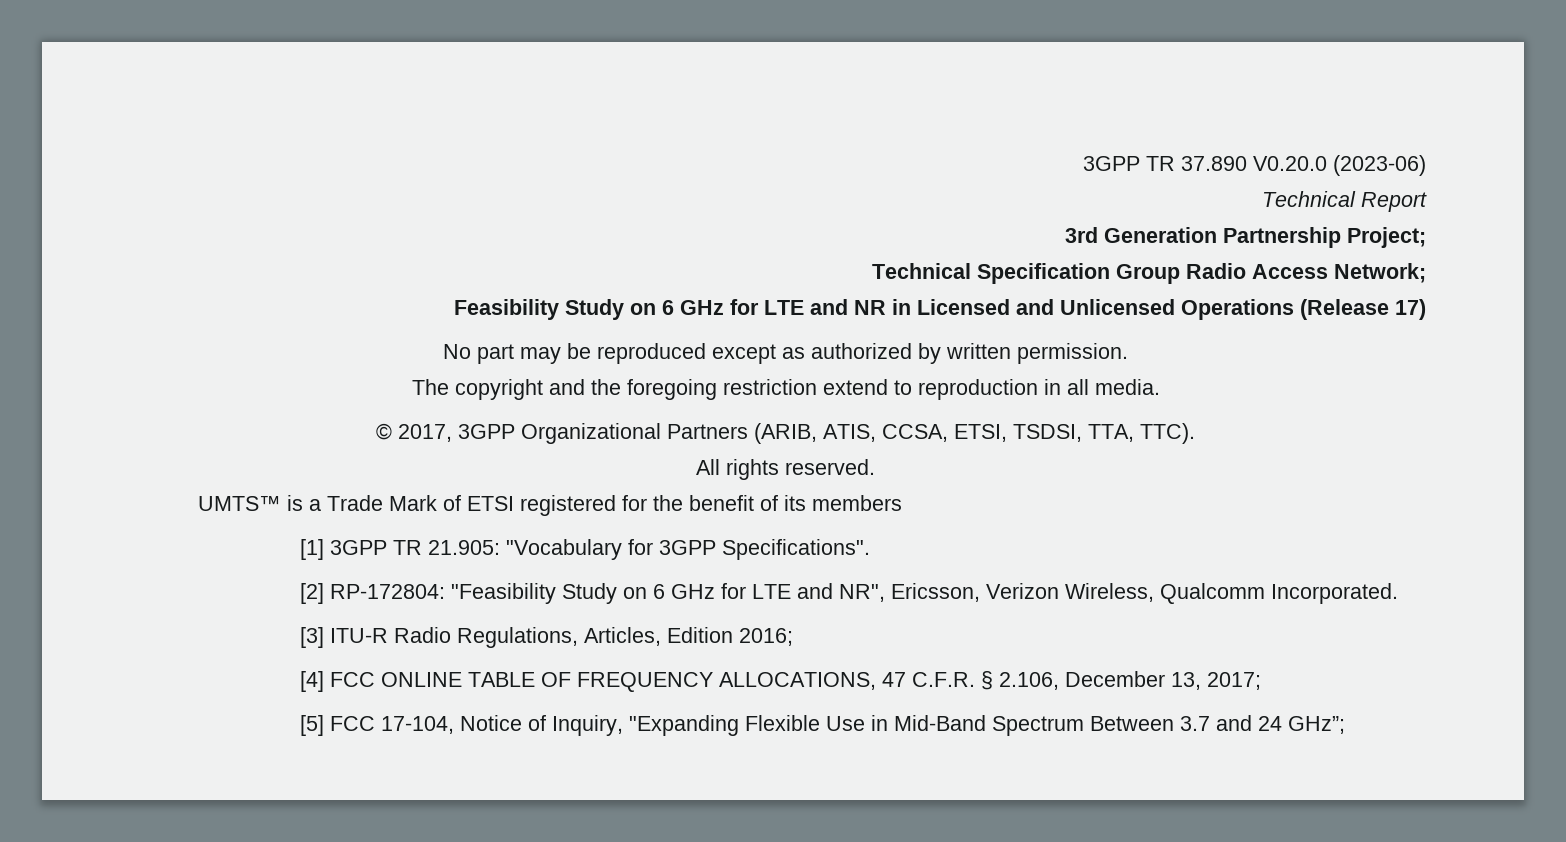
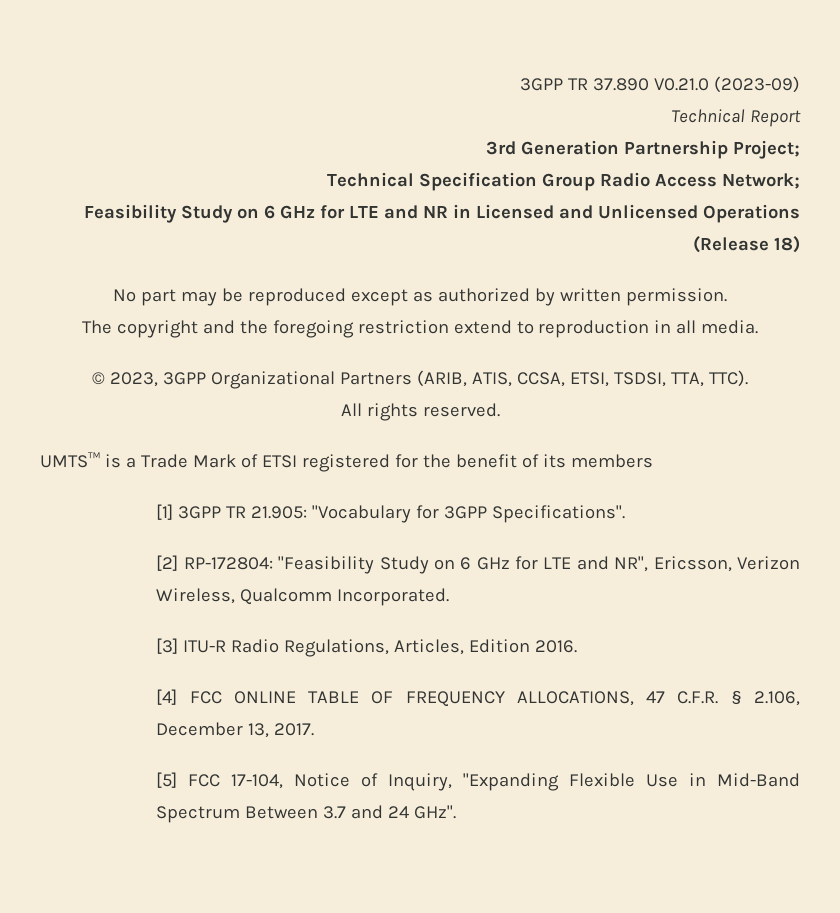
[1253,155,1426,176] V0.20.0 (2023-06) -> [654,76,800,93] V0.21.0 (2023-09)
[1395,299,1426,320] 17) -> [774,236,800,253] 18)
[398,424,452,442] 2017, -> [110,372,159,387] 2023,
[739,628,794,646] 2016; -> [535,640,578,653] 2016.
[1207,672,1262,690] 2017; -> [274,723,315,736] 2017.
[1288,716,1346,734] GHz”; -> [414,805,457,819] GHz".

